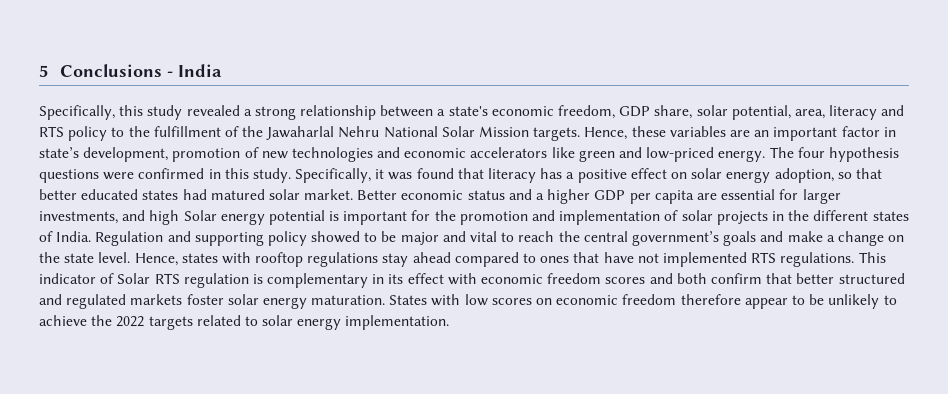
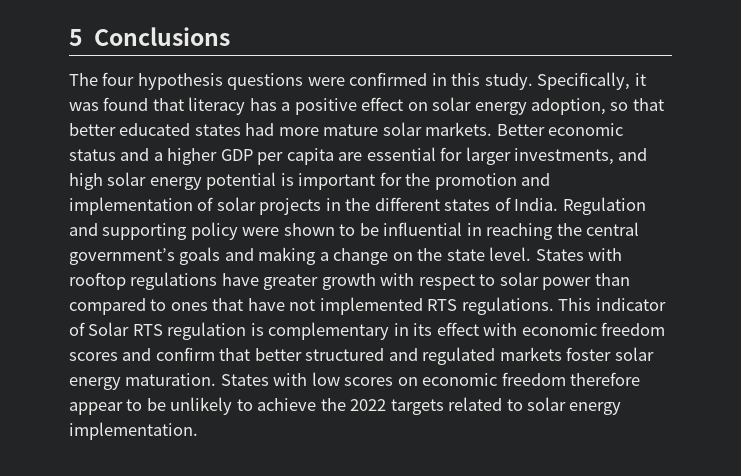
[167,64,223,77] [39,105,905,120] [39,126,896,141] [39,147,766,162] - India // Specifically, this study revealed a strong relationship between a state's economic freedom, GDP share, solar potential, area, literacy and RTS policy to the fulfillment of the Jawaharlal Nehru National Solar Mission targets. Hence, these variables are an important factor in state’s development, promotion of new technologies and economic accelerators like green and low-priced energy. -> (231, 36) //
[210,189,354,200] matured solar market. -> [278,122,493,136] more mature solar markets.
[183,210,217,221] Solar -> [107,172,147,186] solar
[311,231,555,245] showed to be major and vital to reach -> [242,222,554,240] were shown to be influential in reaching
[787,231,823,242] make -> [258,247,317,265] making
[134,253,218,266] Hence, states -> [535,249,584,261] States
[382,252,451,267] stay ahead -> [221,272,630,290] have greater growth with respect to solar power than
[676,273,707,284] both -> (152, 354) none

